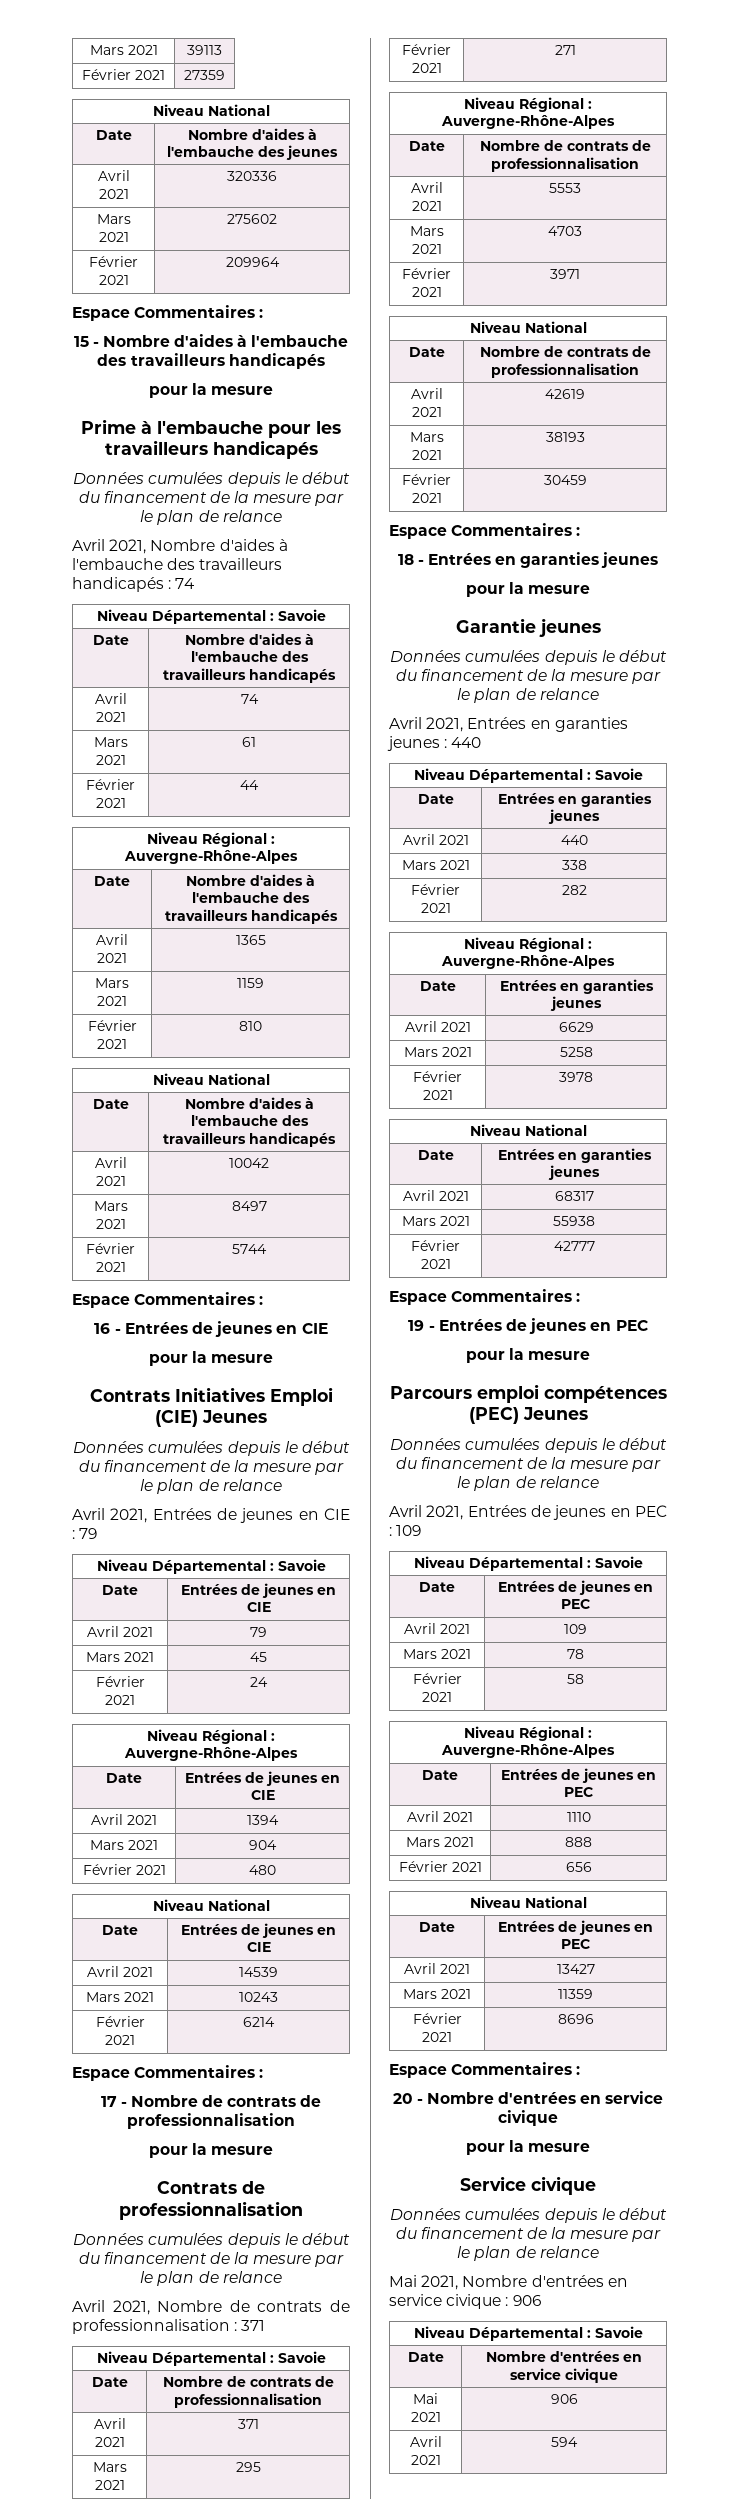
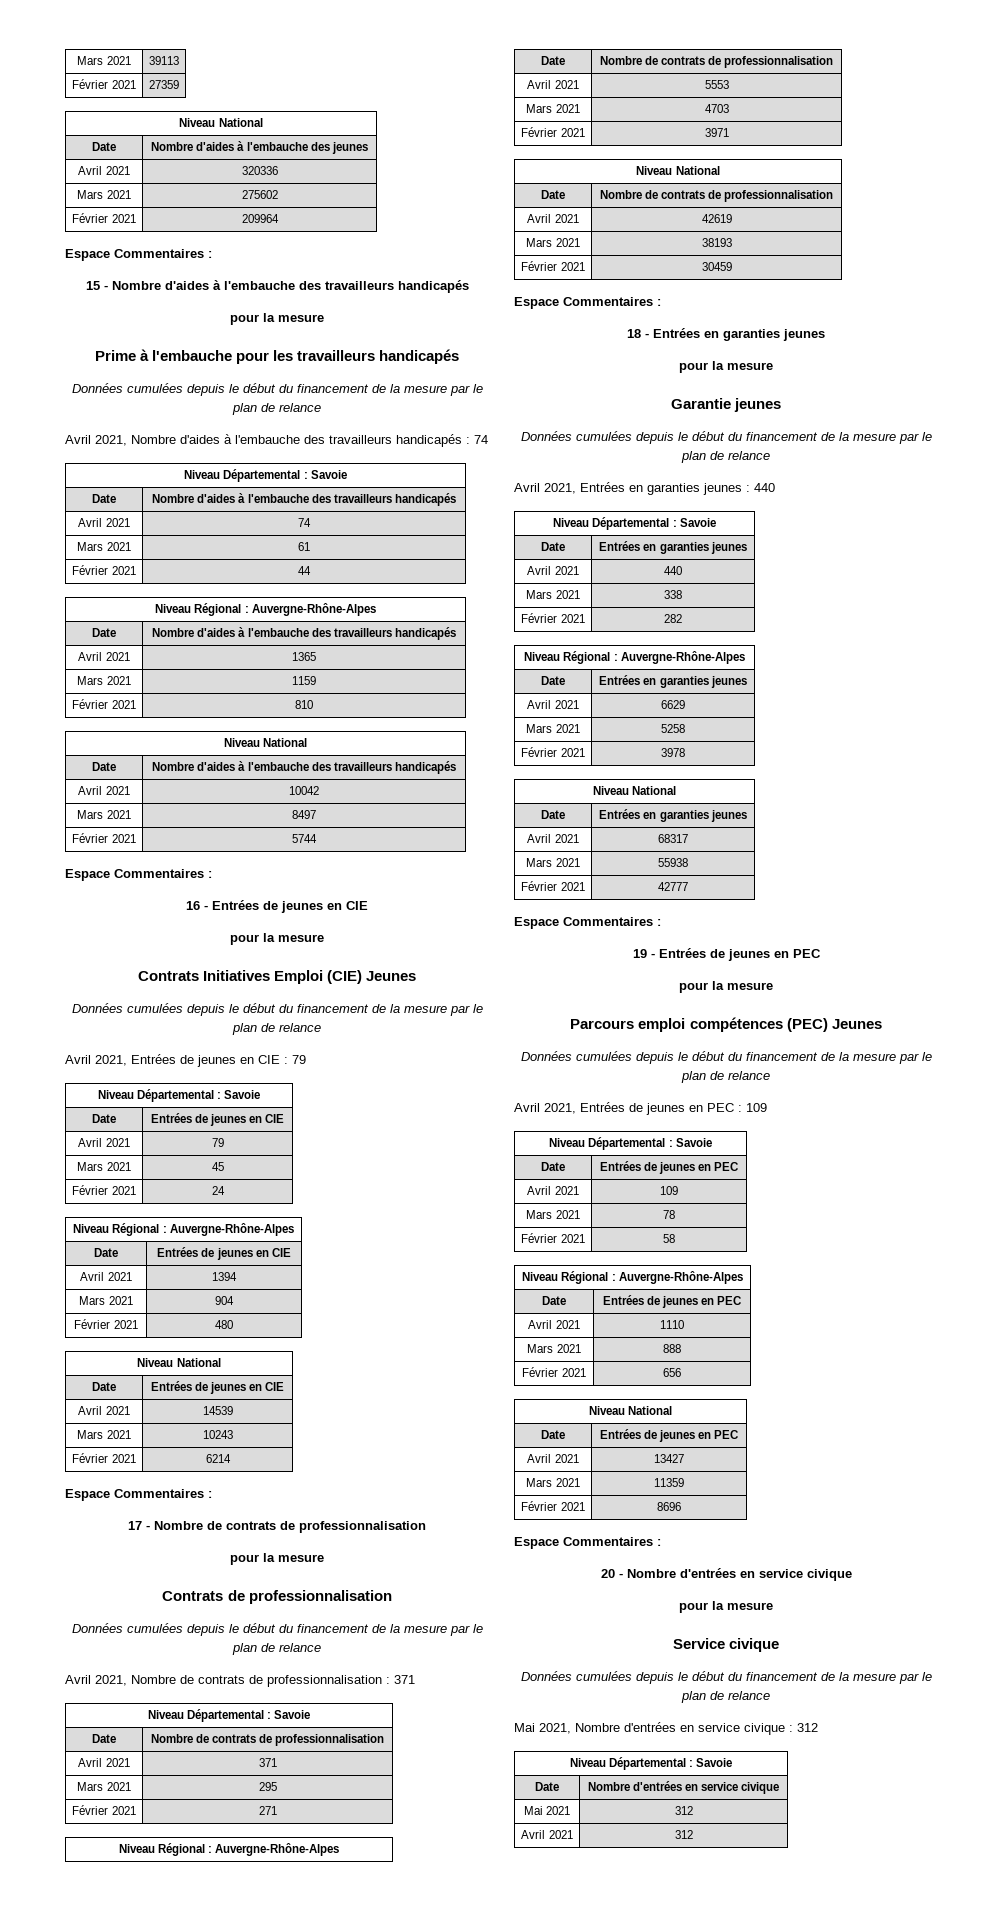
[512,2295,541,2306] 906 -> [797,1723,818,1732] 312
[550,2394,578,2404] [409,2436,442,2447] [410,2455,441,2465] [551,2437,578,2447] 906 // Avril 2021 | 594 -> [674,1806,693,1815] [521,1830,573,1839] [674,1830,693,1839] 312 // Avril 2021 | 312

